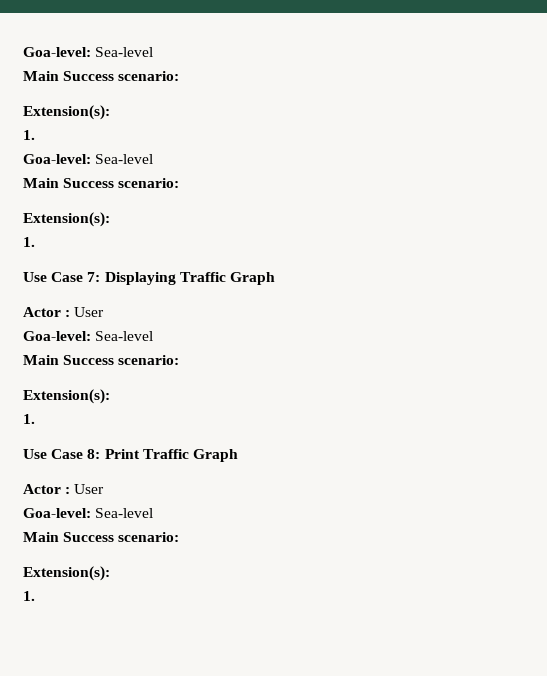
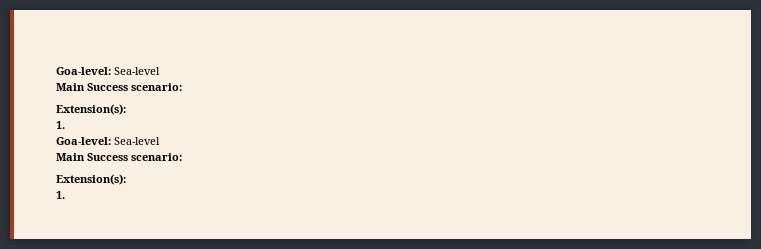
[23,272,275,285] [23,307,105,317] [23,331,154,341] [23,355,180,365] [23,389,110,404] [23,414,35,424] [23,449,238,462] [23,484,105,494] [23,508,154,518] [23,532,180,542] [23,566,110,581] [23,591,35,601] // Use Case 7: Displaying Traffic Graph // Actor : User // Goa-level: Sea-level // Main Success scenario: // Extension(s): // 1. // Use Case 8: Print Traffic Graph // Actor : User // Goa-level: Sea-level // Main Success scenario: // Extension(s): // 1. -> (65, 195) none

